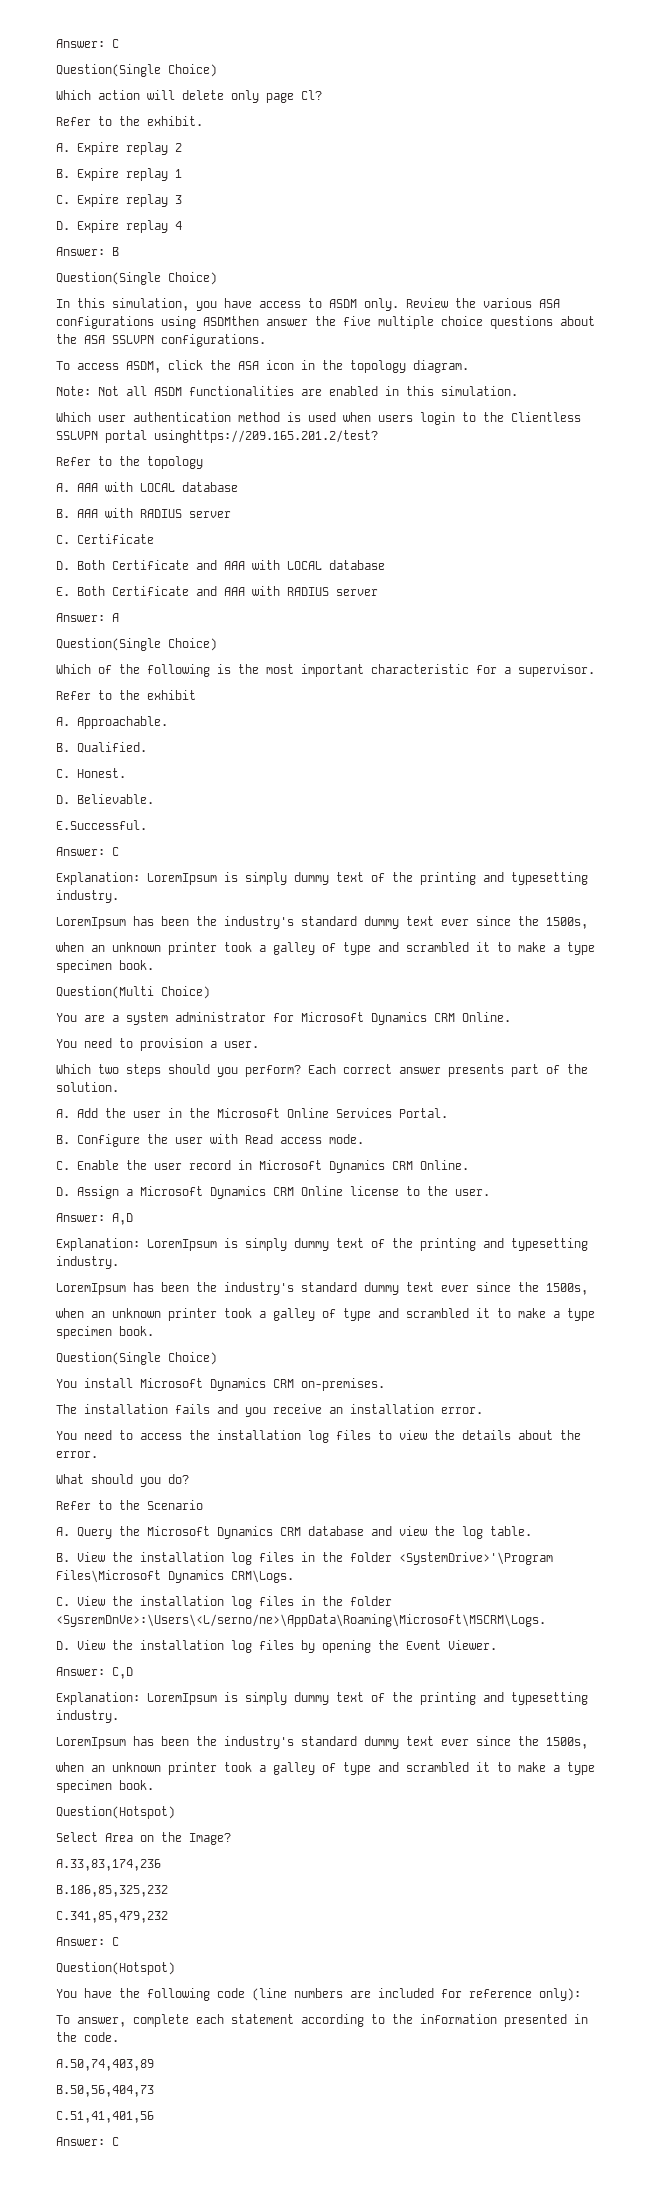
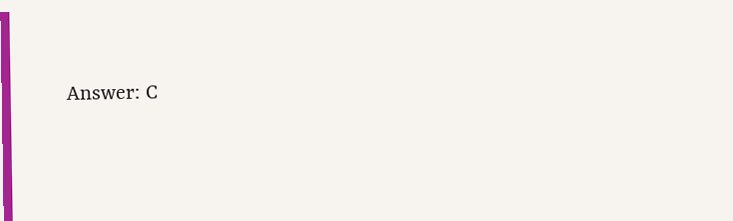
[56,39,119,48] [56,64,217,77] [56,90,322,103] [56,116,203,126] [56,142,182,155] [56,168,182,181] [56,194,182,207] [56,220,182,233] [56,247,119,256] [56,272,217,285] [56,298,560,311] [56,316,595,329] [56,334,266,347] [56,360,469,373] [56,386,518,396] [56,412,581,425] [56,430,378,443] [56,456,203,469] [56,482,238,492] [56,508,231,518] [56,534,154,544] [56,560,385,570] [56,586,378,596] [56,613,119,622] [56,638,217,651] [56,664,595,677] [56,690,196,700] [56,716,168,729] [56,742,147,753] [56,768,126,778] [56,794,154,804] [56,820,147,830] [56,847,119,856] [56,872,588,885] [56,890,119,903] [56,916,588,929] [56,942,595,955] [56,960,154,973] [56,986,210,999] [56,1012,511,1025] [56,1038,259,1051] [56,1064,588,1077] [56,1082,119,1092] [56,1108,448,1118] [56,1134,364,1147] [56,1160,469,1173] [56,1186,490,1199] [56,1213,133,1225] [56,1238,588,1251] [56,1256,119,1269] [56,1282,588,1295] [56,1308,595,1321] [56,1326,154,1339] [56,1352,217,1365] [56,1378,385,1391] [56,1404,483,1417] [56,1430,581,1443] [56,1451,98,1458] [56,1474,189,1487] [56,1500,203,1510] [56,1526,532,1539] [56,1552,553,1565] [56,1570,294,1583] [56,1596,392,1609] [56,1614,546,1627] [56,1640,497,1653] [56,1667,133,1679] [56,1692,588,1705] [56,1710,119,1723] [56,1736,588,1749] [56,1762,595,1775] [56,1780,154,1793] [56,1806,175,1819] [56,1832,231,1845] [56,1859,161,1871] [56,1885,168,1897] [56,1911,168,1923] [56,1937,119,1946] [56,1962,175,1975] [56,1988,581,2001] [56,2014,588,2027] [56,2032,119,2042] [56,2059,154,2071] [56,2085,154,2097] [56,2111,154,2123] [56,2137,119,2146] Answer: C // Question(Single Choice) // Which action will delete only page Cl? // Refer to the exhibit. // A. Expire replay 2 // B. Expire replay 1 // C. Expire replay 3 // D. Expire replay 4 // Answer: B // Question(Single Choice) // In this simulation, you have access to ASDM only. Review the various ASA configurations using ASDMthen answer the five multiple choice questions about the ASA SSLVPN configurations. // To access ASDM, click the ASA icon in the topology diagram. // Note: Not all ASDM functionalities are enabled in this simulation. // Which user authentication method is used when users login to the Clientless SSLVPN portal usinghttps://209.165.201.2/test? // Refer to the topology // A. AAA with LOCAL database // B. AAA with RADIUS server // C. Certificate // D. Both Certificate and AAA with LOCAL database // E. Both Certificate and AAA with RADIUS server // Answer: A // Question(Single Choice) // Which of the following is the most important characteristic for a supervisor. // Refer to the exhibit // A. Approachable. // B. Qualified. // C. Honest. // D. Believable. // E.Successful. // Answer: C // Explanation: LoremIpsum is simply dummy text of the printing and typesetting industry. // LoremIpsum has been the industry's standard dummy text ever since the 1500s, // when an unknown printer took a galley of type and scrambled it to make a type specimen book. // Question(Multi Choice) // You are a system administrator for Microsoft Dynamics CRM Online. // You need to provision a user. // Which two steps should you perform? Each correct answer presents part of the solution. // A. Add the user in the Microsoft Online Services Portal. // B. Configure the user with Read access mode. // C. Enable the user record in Microsoft Dynamics CRM Online. // D. Assign a Microsoft Dynamics CRM Online license to the user. // Answer: A,D // Explanation: LoremIpsum is simply dummy text of the printing and typesetting industry. // LoremIpsum has been the industry's standard dummy text ever since the 1500s, // when an unknown printer took a galley of type and scrambled it to make a type specimen book. // Question(Single Choice) // You install Microsoft Dynamics CRM on-premises. // The installation fails and you receive an installation error. // You need to access the installation log files to view the details about the error. // What should you do? // Refer to the Scenario // A. Query the Microsoft Dynamics CRM database and view the log table. // B. View the installation log files in the folder <SystemDrive>'\Program Files\Microsoft Dynamics CRM\Logs. // C. View the installation log files in the folder <SysremDnVe>:\Users\<L/serno/ne>\AppData\Roaming\Microsoft\MSCRM\Logs. // D. View the installation log files by opening the Event Viewer. // Answer: C,D // Explanation: LoremIpsum is simply dummy text of the printing and typesetting industry. // LoremIpsum has been the industry's standard dummy text ever since the 1500s, // when an unknown printer took a galley of type and scrambled it to make a type specimen book. // Question(Hotspot) // Select Area on the Image? // A.33,83,174,236 // B.186,85,325,232 // C.341,85,479,232 // Answer: C // Question(Hotspot) // You have the following code (line numbers are included for reference only): // To answer, complete each statement according to the information presented in the code. // A.50,74,403,89 // B.50,56,404,73 // C.51,41,401,56 // Answer: C -> [66,85,159,100] Answer: C

